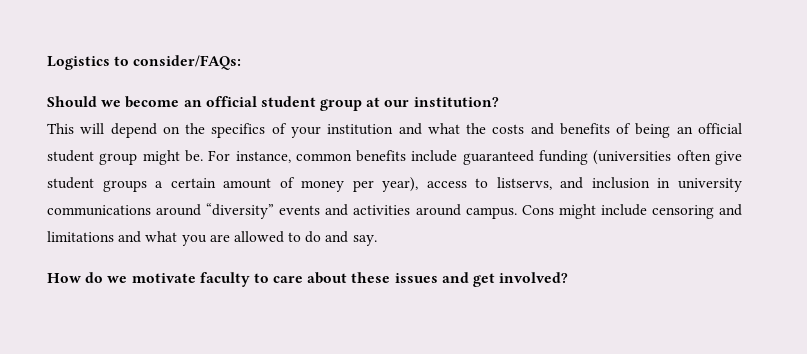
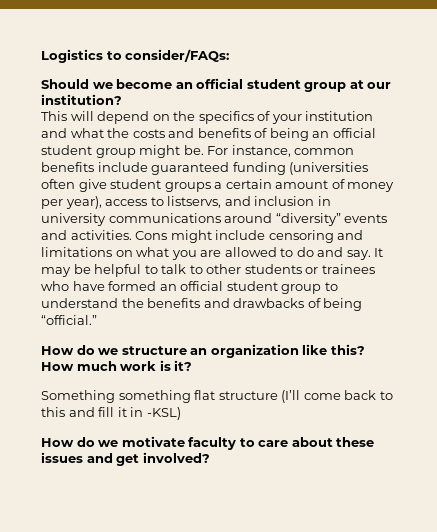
[353,204,517,219] activities around campus. -> [70,230,132,240] activities.
[118,231,142,243] and -> [115,250,133,257] on
(377, 240) none -> [374,248,384,257] [41,264,375,277] [41,281,338,294] [41,298,363,311] [41,315,97,325] [41,344,365,358] [41,360,193,371] [41,390,393,403] [41,407,181,420] It may be helpful to talk to other students or trainees who have formed an official student group to understand the benefits and drawbacks of being “official.” // How do we structure an organization like this? How much work is it? // Something something flat structure (I’ll come back to this and fill it in -KSL)

